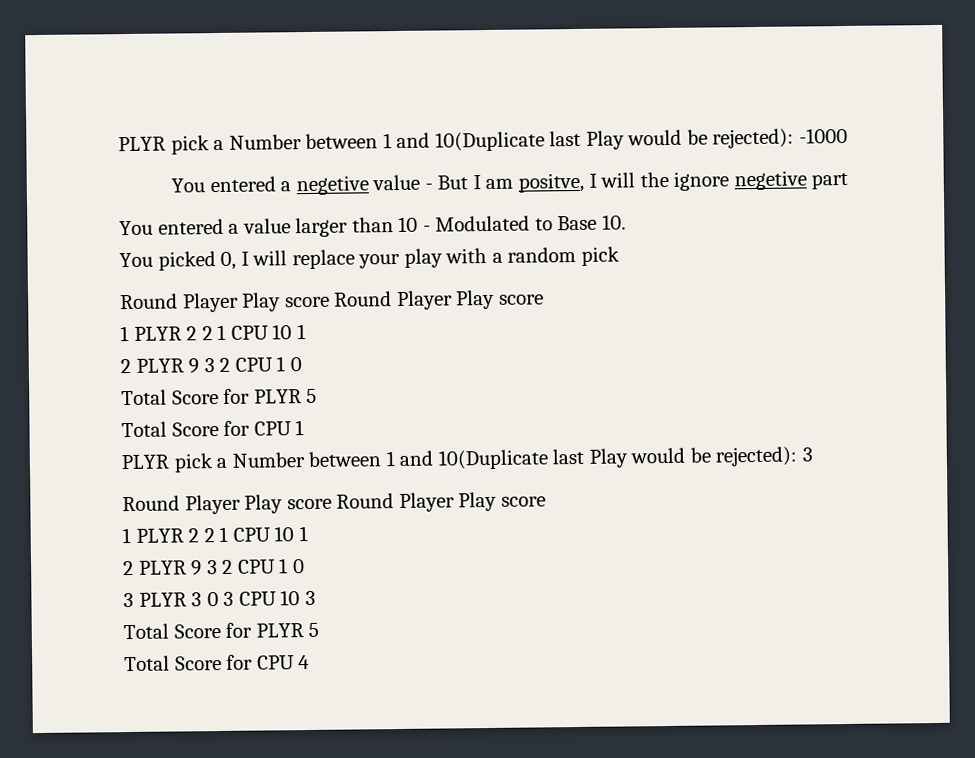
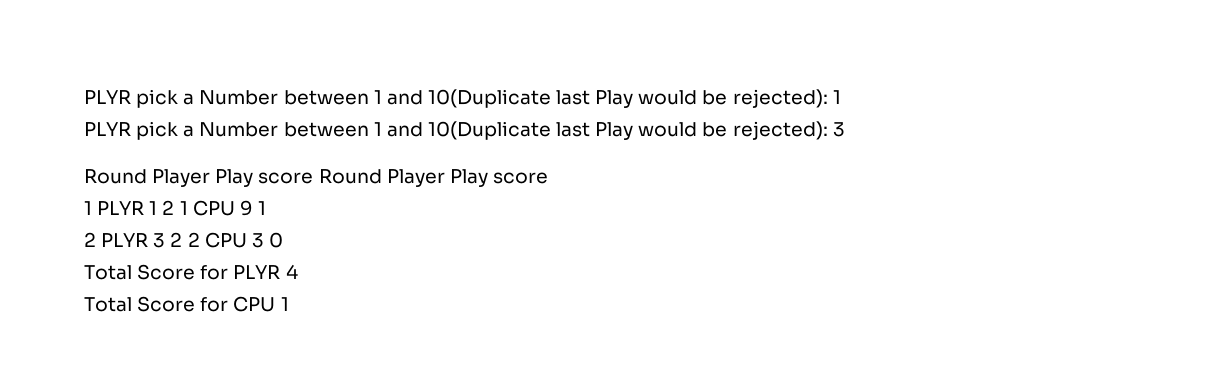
[798,127,848,144] [171,170,849,196] [119,214,626,238] [119,246,620,271] [120,289,544,313] [120,324,306,342] [120,356,302,374] [121,388,318,406] [121,420,292,438] -1000 // You entered a negetive value - But I am positve, I will the ignore negetive part // You entered a value larger than 10 - Modulated to Base 10. // You picked 0, I will replace your play with a random pick // Round Player Play score Round Player Play score // 1 PLYR 2 2 1 CPU 10 1 // 2 PLYR 9 3 2 CPU 1 0 // Total Score for PLYR 5 // Total Score for CPU -> (828, 98) none
[188,526,308,543] [123,558,305,576] [123,590,316,608] [123,622,320,640] [124,654,311,672] 2 2 1 CPU 10 1 // 2 PLYR 9 3 2 CPU 1 0 // 3 PLYR 3 0 3 CPU 10 3 // Total Score for PLYR 5 // Total Score for CPU 4 -> [149,200,266,216] [84,232,283,248] [84,264,298,280] [84,296,289,312] 1 2 1 CPU 9 1 // 2 PLYR 3 2 2 CPU 3 0 // Total Score for PLYR 4 // Total Score for CPU 1

